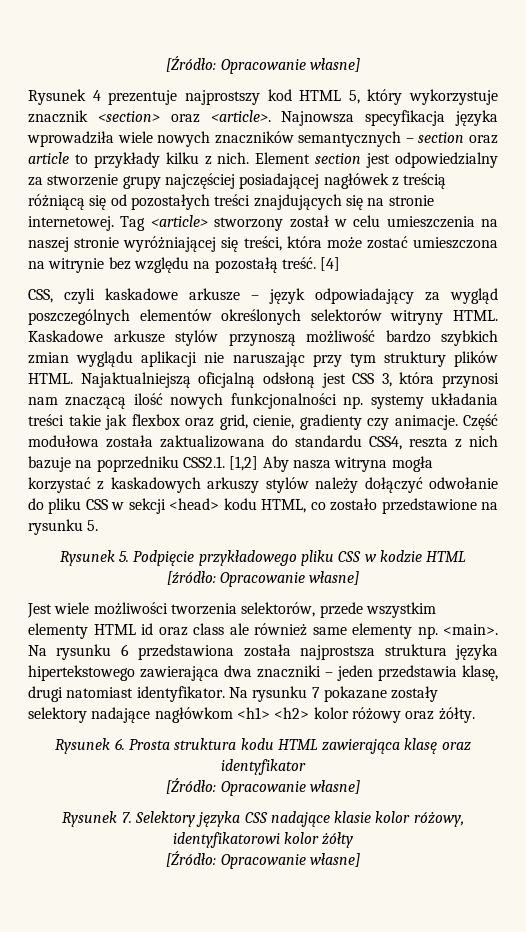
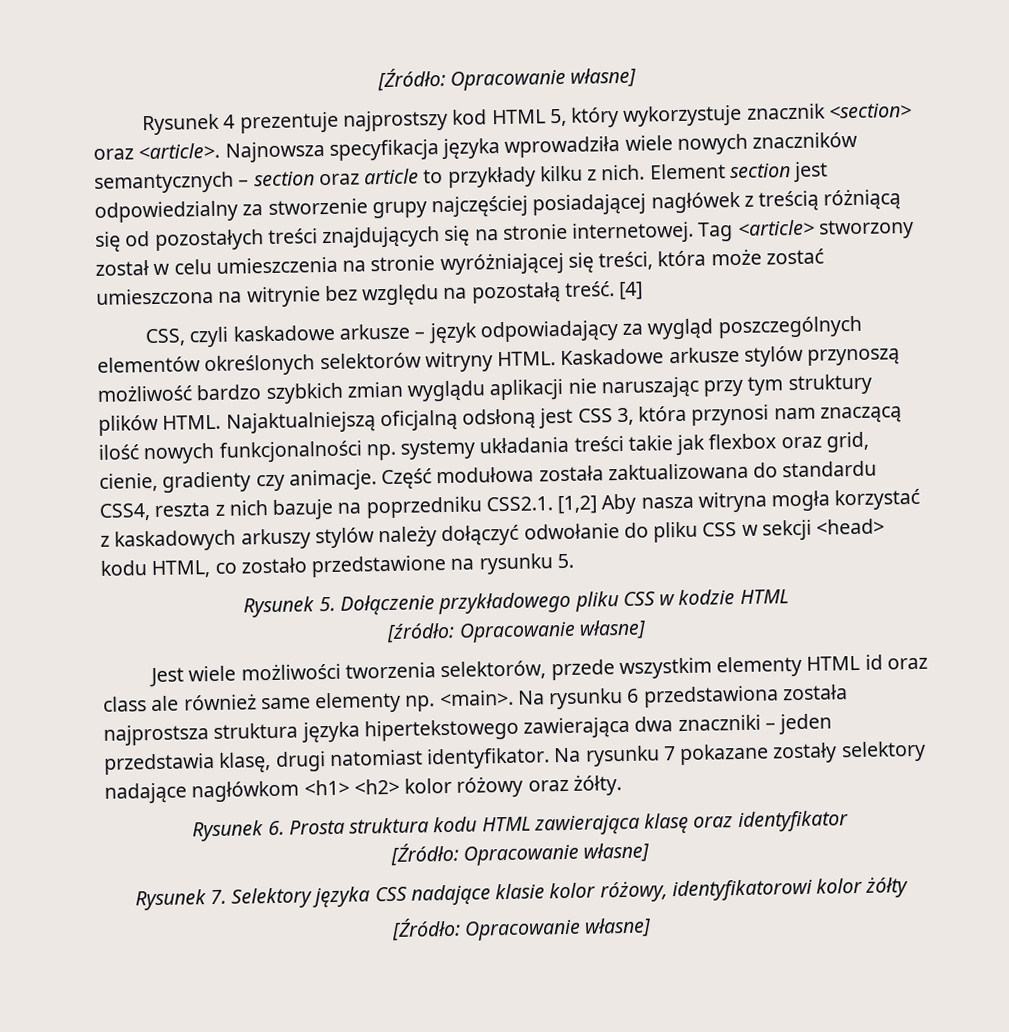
[28,237,69,252] naszej -> (367, 266) none
[133,550,195,566] Podpięcie -> [339,594,435,616] Dołączenie

